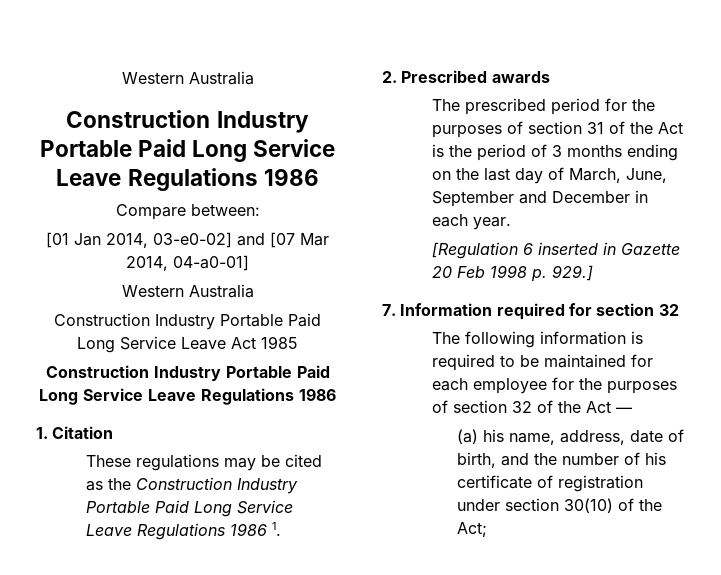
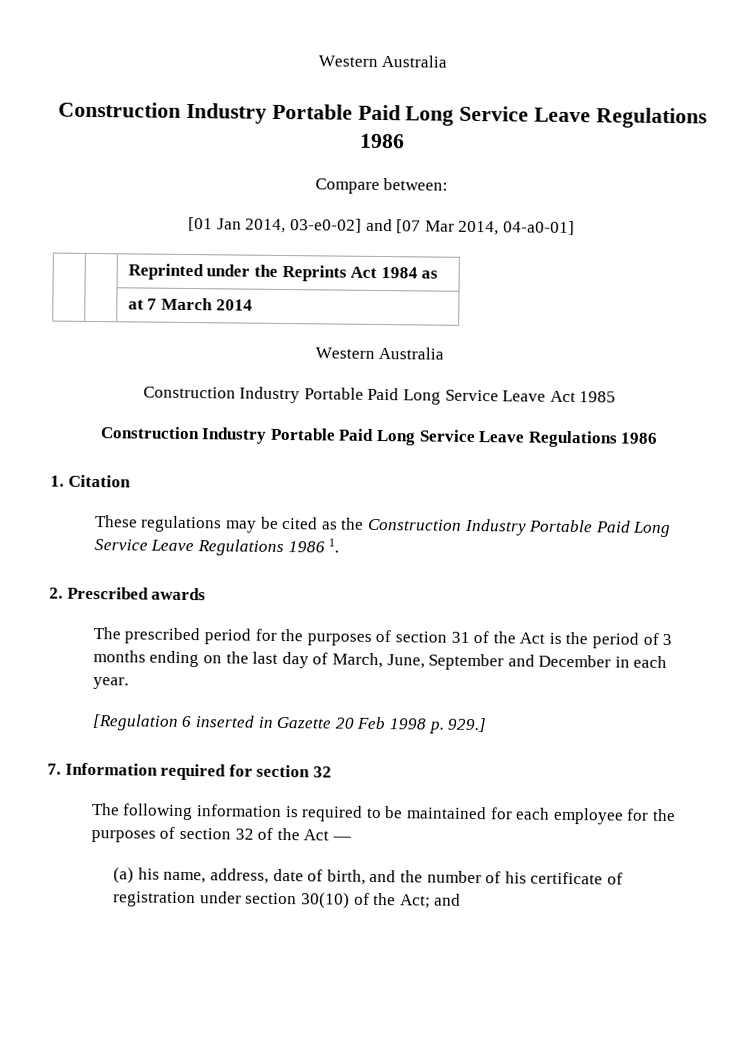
(249, 263) none -> [127,263,439,282] [127,297,253,311] // | | Reprinted under the Reprints Act 1984 as // | | at 7 March 2014
(488, 529) none -> [434,893,462,906] and

